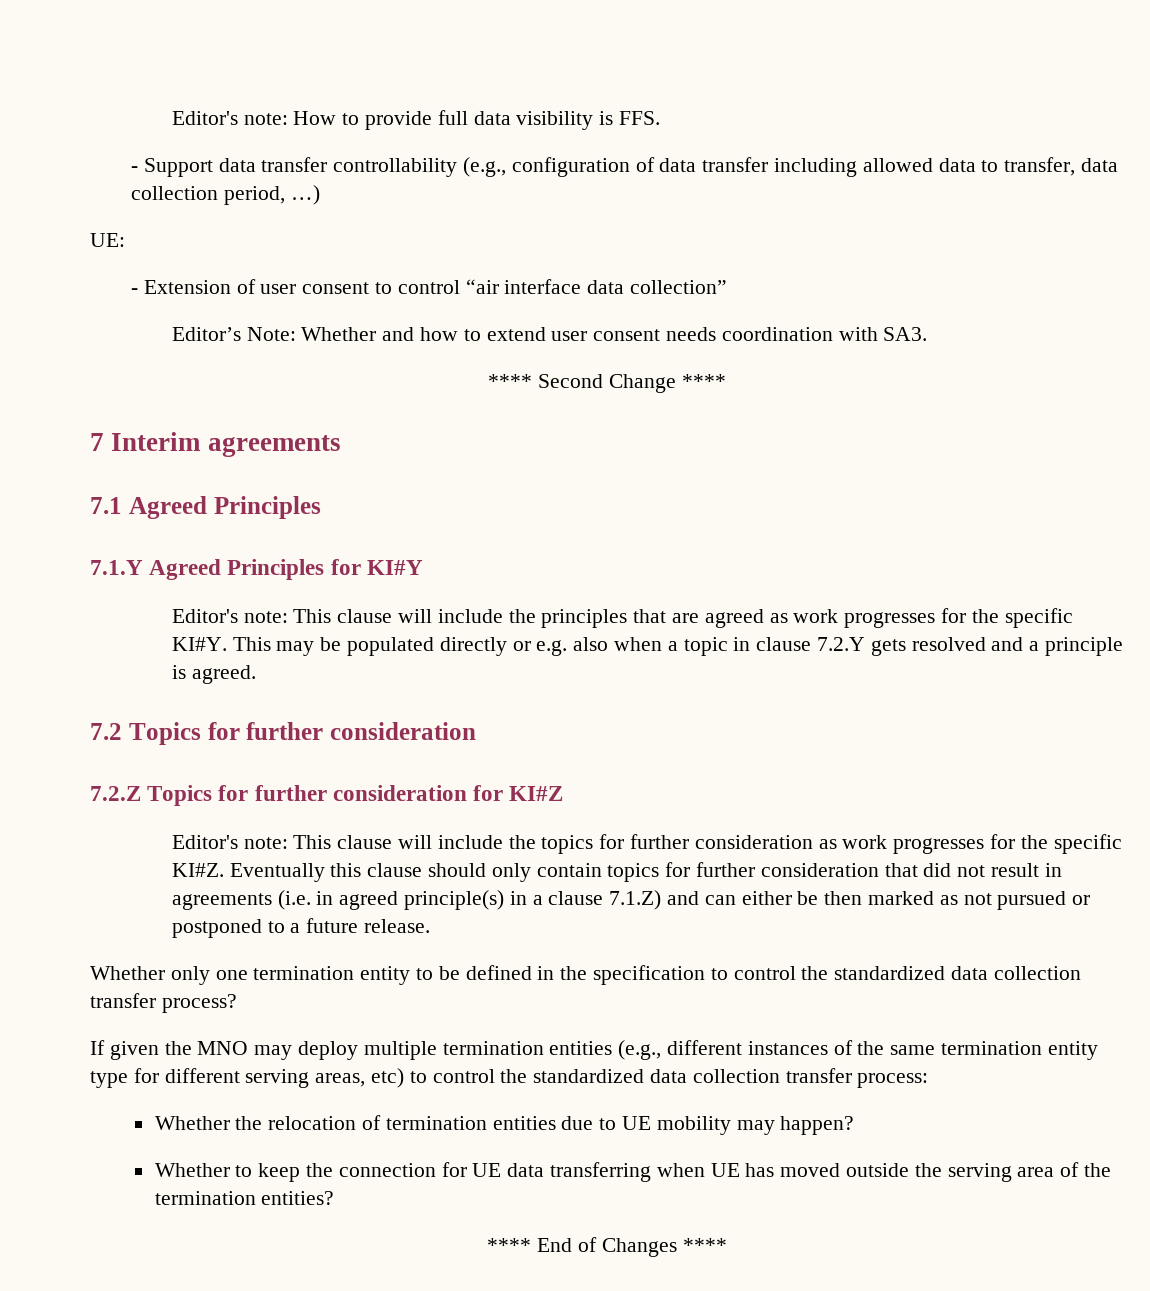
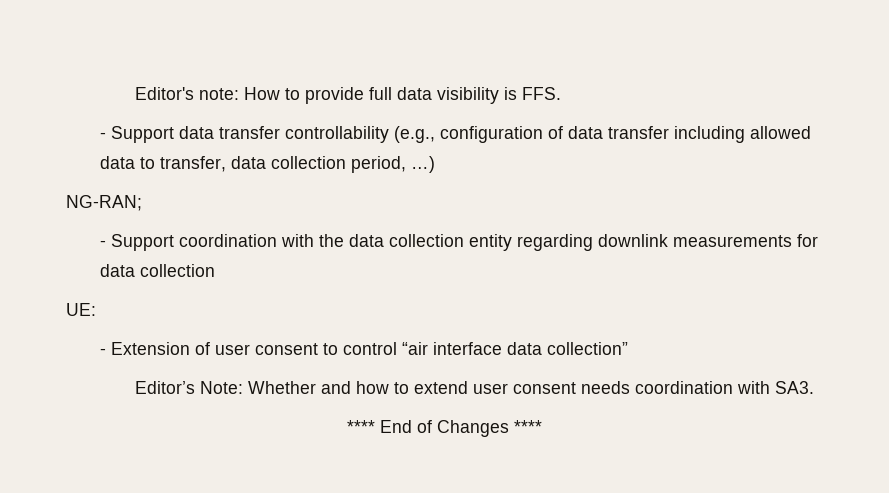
(320, 195) none -> [66,195,142,211] [100,234,819,251] [100,264,216,277] // NG-RAN; // - Support coordination with the data collection entity regarding downlink measurements for data collection
[488,374,726,393] [90,432,341,457] [90,496,321,519] [90,559,423,580] [171,608,1073,628] [171,637,1124,656] [171,665,256,684] [90,722,476,745] [90,785,564,806] [171,834,1122,854] [171,862,1062,882] [171,890,1091,910] [171,918,430,938] [90,965,1081,985] [90,993,237,1013] [90,1040,1098,1060] [90,1068,929,1088] [154,1115,855,1135] [154,1162,1112,1182] [154,1191,335,1205] // **** Second Change **** // 7 Interim agreements // 7.1 Agreed Principles // 7.1.Y Agreed Principles for KI#Y // Editor's note: This clause will include the principles that are agreed as work progresses for the specific KI#Y. This may be populated directly or e.g. also when a topic in clause 7.2.Y gets resolved and a principle is agreed. // 7.2 Topics for further consideration // 7.2.Z Topics for further consideration for KI#Z // Editor's note: This clause will include the topics for further consideration as work progresses for the specific KI#Z. Eventually this clause should only contain topics for further consideration that did not result in agreements (i.e. in agreed principle(s) in a clause 7.1.Z) and can either be then marked as not pursued or postponed to a future release. // Whether only one termination entity to be defined in the specification to control the standardized data collection transfer process? // If given the MNO may deploy multiple termination entities (e.g., different instances of the same termination entity type for different serving areas, etc) to control the standardized data collection transfer process: // Whether the relocation of termination entities due to UE mobility may happen? // Whether to keep the connection for UE data transferring when UE has moved outside the serving area of the termination entities? -> (814, 387) none

